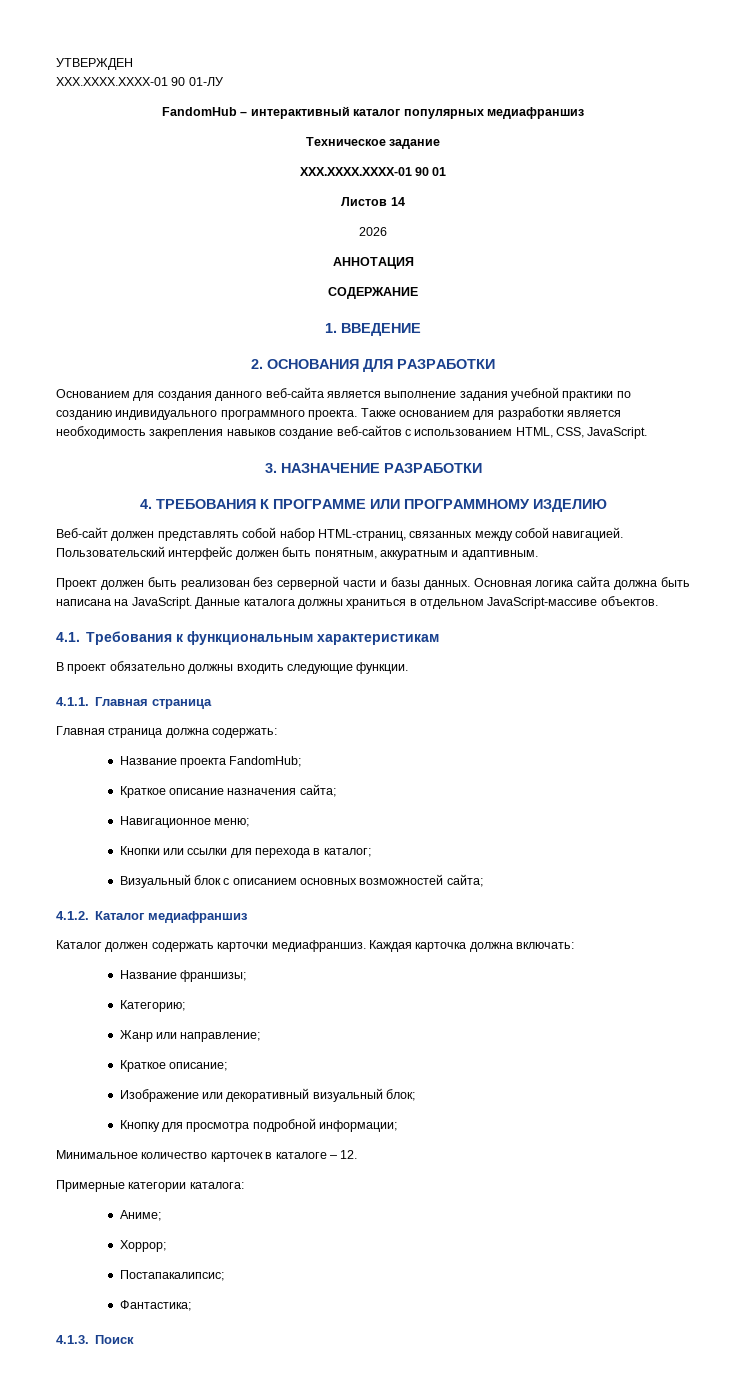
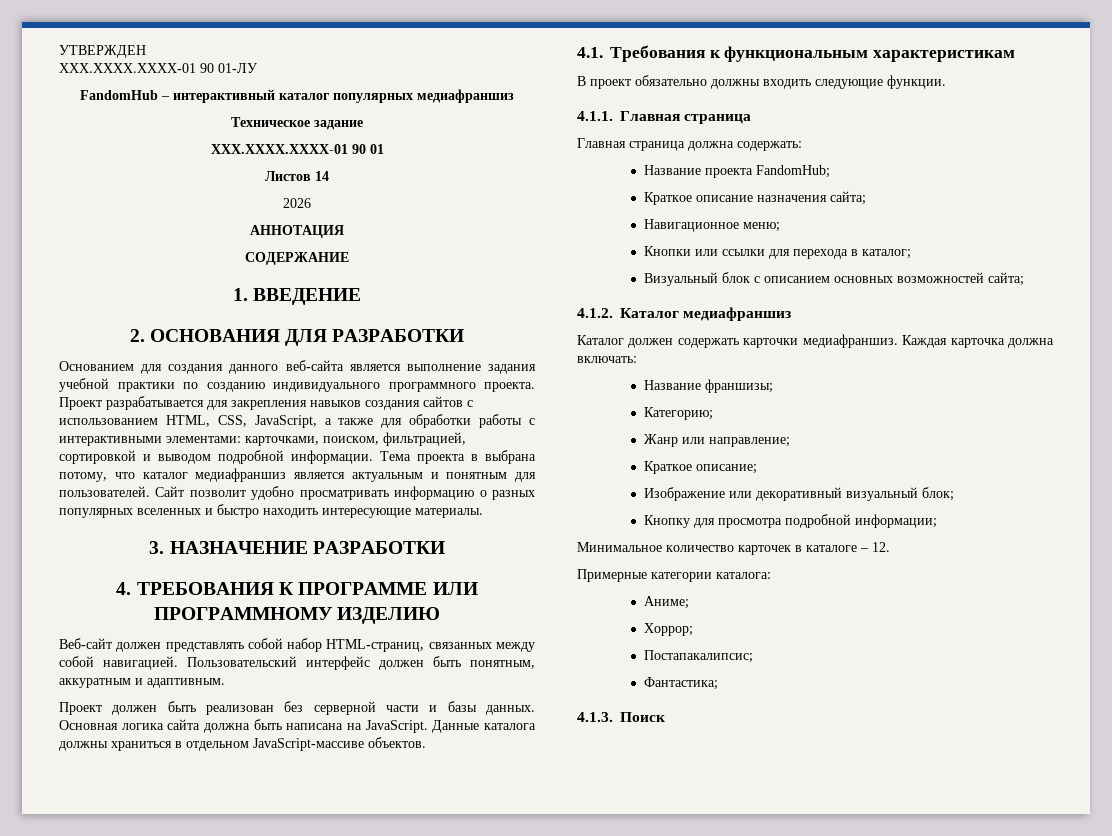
[360,407,621,420] [56,425,648,439] Также основанием для разработки является необходимость закрепления навыков создание веб-сайтов с использованием HTML, CSS, JavaScript. -> [59,396,473,410] [59,414,536,428] [59,432,466,446] [59,450,536,464] [59,468,536,482] [59,486,535,500] [59,504,483,518] Проект разрабатывается для закрепления навыков создания сайтов с использованием HTML, CSS, JavaScript, а также для обработки работы с интерактивными элементами: карточками, поиском, фильтрацией, сортировкой и выводом подробной информации. Тема проекта в выбрана потому, что каталог медиафраншиз является актуальным и понятным для пользователей. Сайт позволит удобно просматривать информацию о разных популярных вселенных и быстро находить интересующие материалы.

